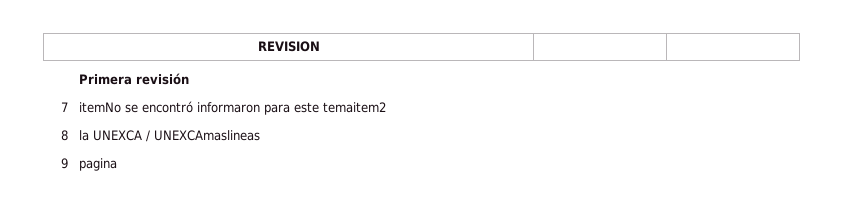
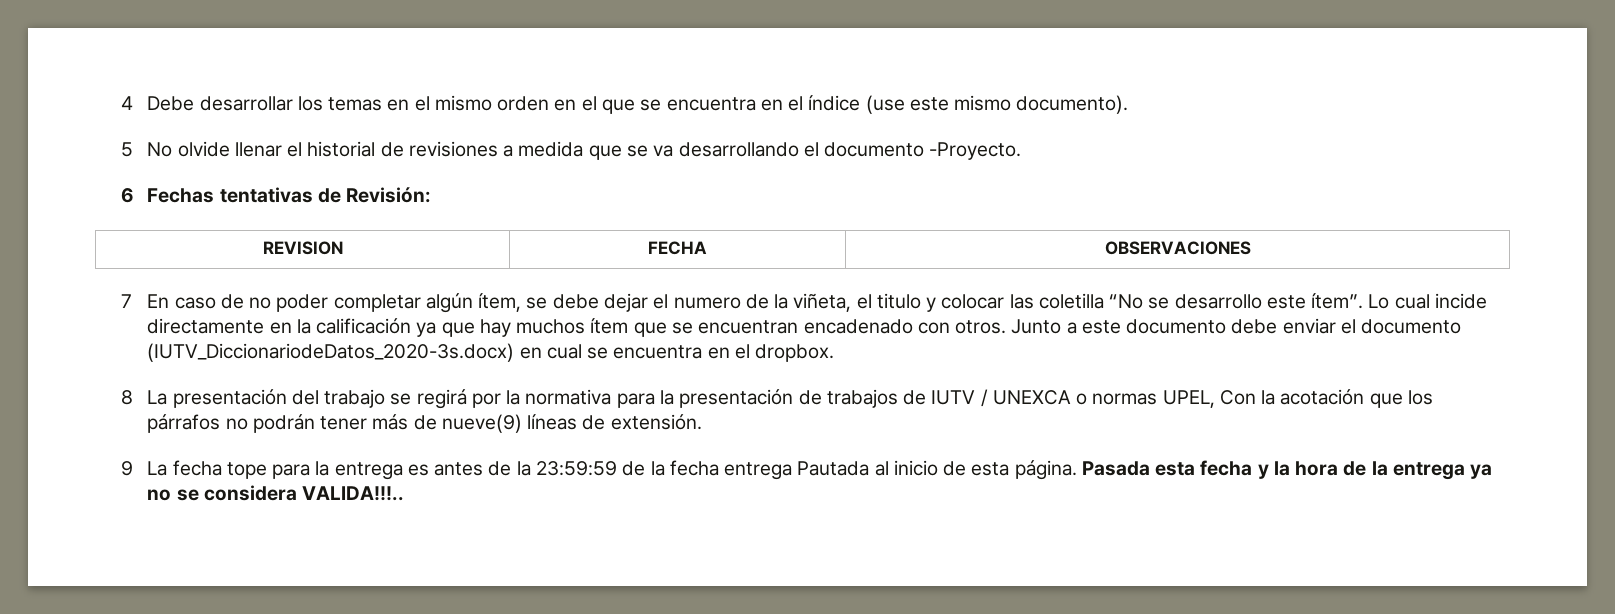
(257, 46) none -> [121,95,1129,114] [121,141,1022,160] [121,187,432,203] 4 Debe desarrollar los temas en el mismo orden en el que se encuentra en el índice (use este mismo documento). // 5 No olvide llenar el historial de revisiones a medida que se va desarrollando el documento -Proyecto. // 6 Fechas tentativas de Revisión: //
[79,73,190,85] | // Primera revisión -> [648,241,707,255] [1104,241,1251,255] FECHA | OBSERVACIONES
[79,101,387,115] [61,130,261,142] [61,158,118,171] itemNo se encontró informaron para este temaitem2 // 8 la UNEXCA / UNEXCAmaslineas // 9 pagina -> [147,293,1488,313] [147,318,1462,337] [147,343,835,362] [121,389,1433,409] [147,414,702,433] [121,460,1493,480] [147,485,405,501] En caso de no poder completar algún ítem, se debe dejar el numero de la viñeta, el titulo y colocar las coletilla “No se desarrollo este ítem”. Lo cual incide directamente en la calificación ya que hay muchos ítem que se encuentran encadenado con otros. Junto a este documento debe enviar el documento (IUTV_DiccionariodeDatos_2020-3s.docx) en cual se encuentra en el dropbox. // 8 La presentación del trabajo se regirá por la normativa para la presentación de trabajos de IUTV / UNEXCA o normas UPEL, Con la acotación que los párrafos no podrán tener más de nueve(9) líneas de extensión. // 9 La fecha tope para la entrega es antes de la 23:59:59 de la fecha entrega Pautada al inicio de esta página. Pasada esta fecha y la hora de la entrega ya no se considera VALIDA!!!..

